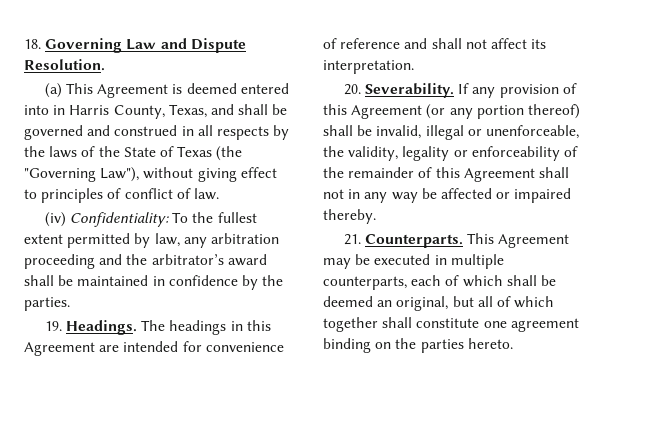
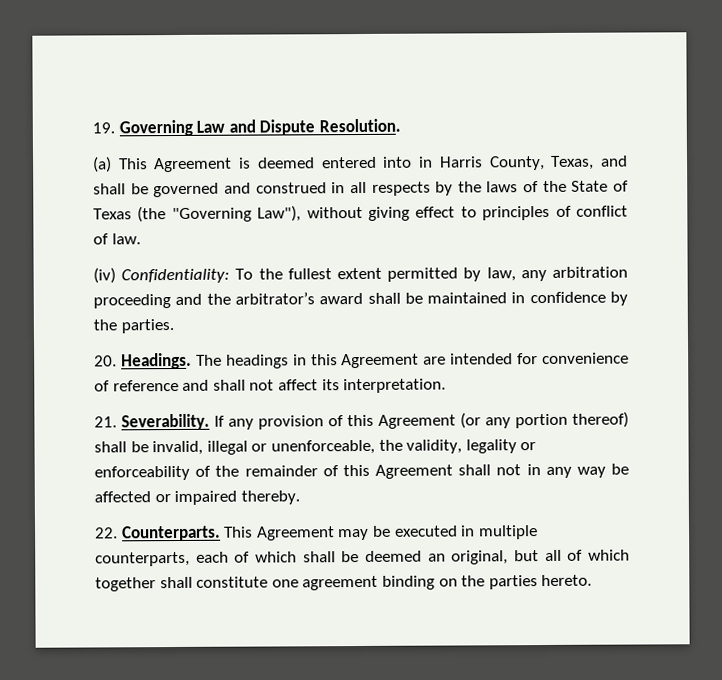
[24,39,41,49] 18. -> [92,122,115,134] 19.
[44,321,62,331] 19. -> [94,355,117,367] 20.
[343,84,361,95] 20. -> [94,416,117,428] 21.
[343,234,361,245] 21. -> [95,527,118,539] 22.

